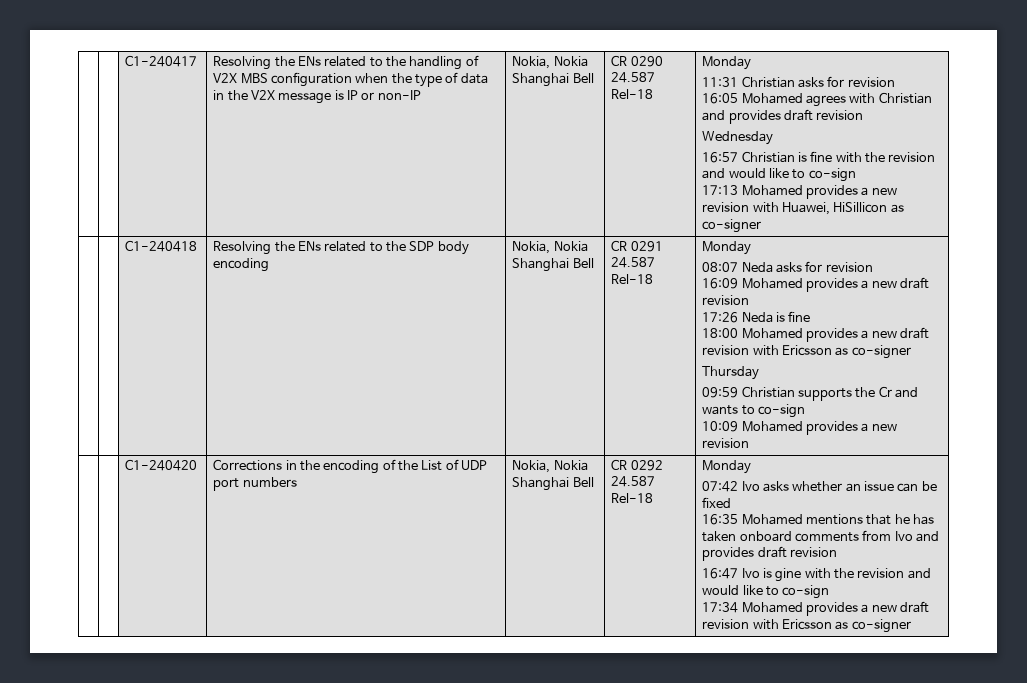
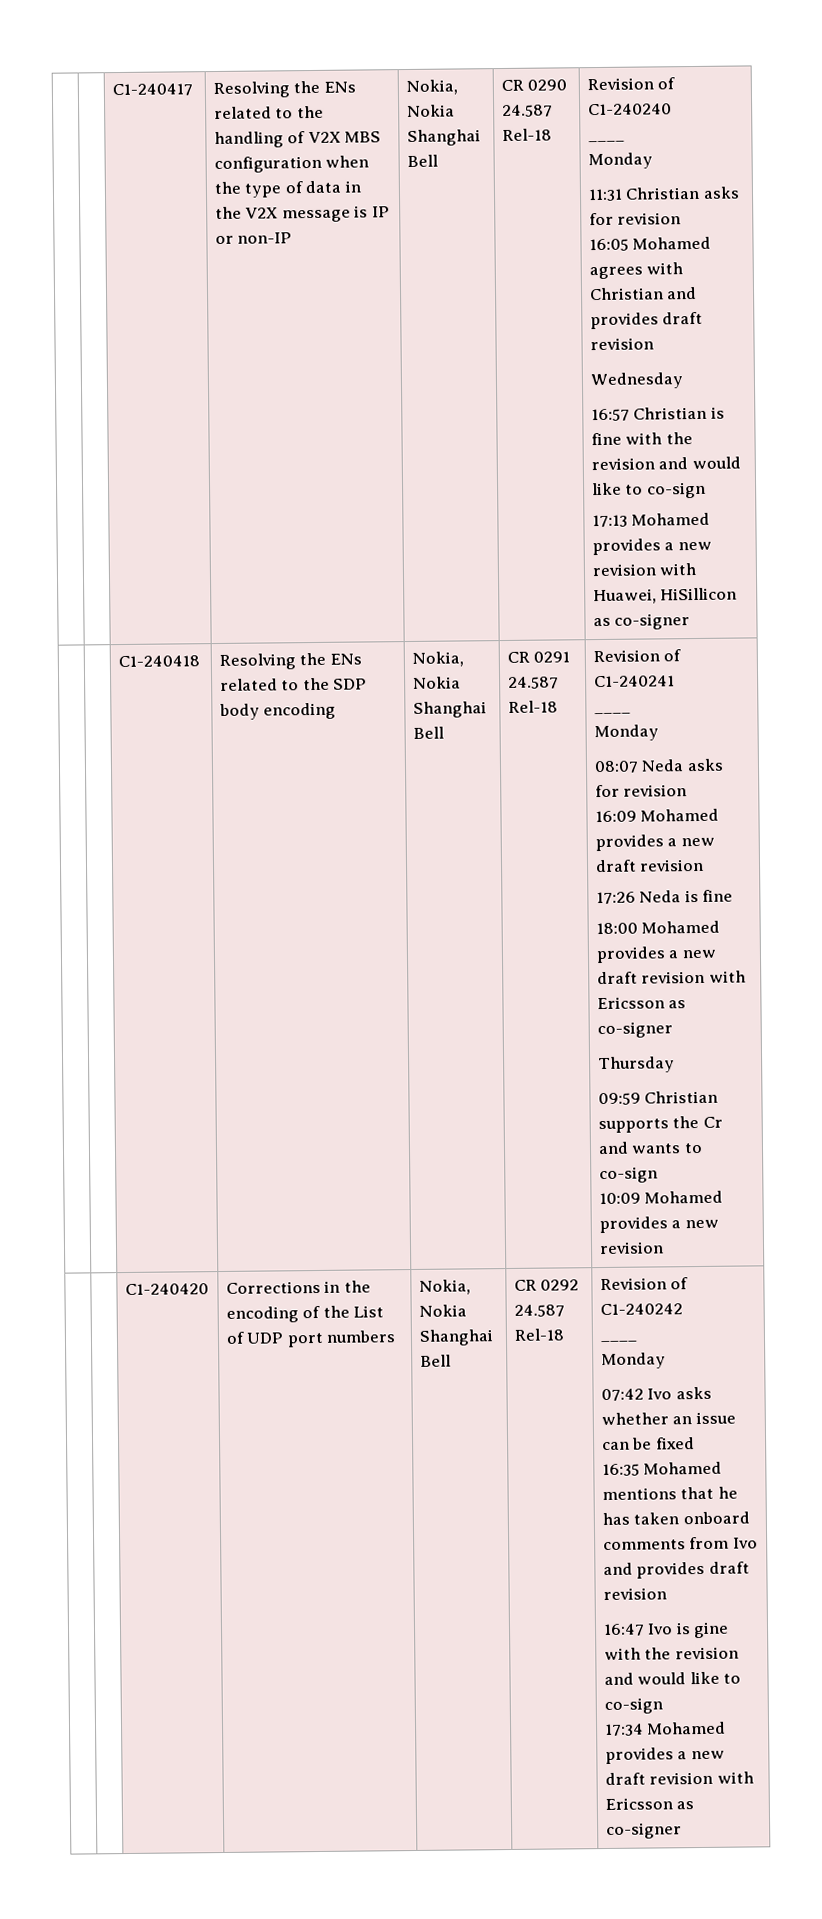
(654, 94) none -> [586,77,676,91] [587,103,672,116] [587,139,625,143] Revision of C1-240240 // ____ //
(654, 279) none -> [592,649,682,663] [593,675,675,688] [593,711,631,715] Revision of C1-240241 // ____ //
(654, 498) none -> [599,1277,689,1291] [599,1303,683,1316] [599,1339,638,1343] Revision of C1-240242 // ____ //

